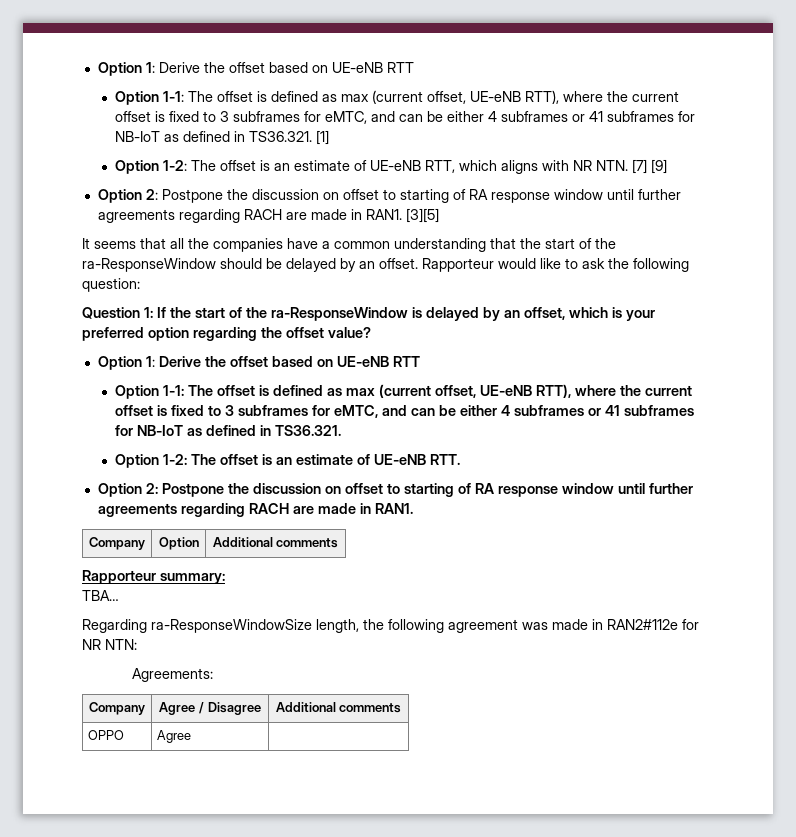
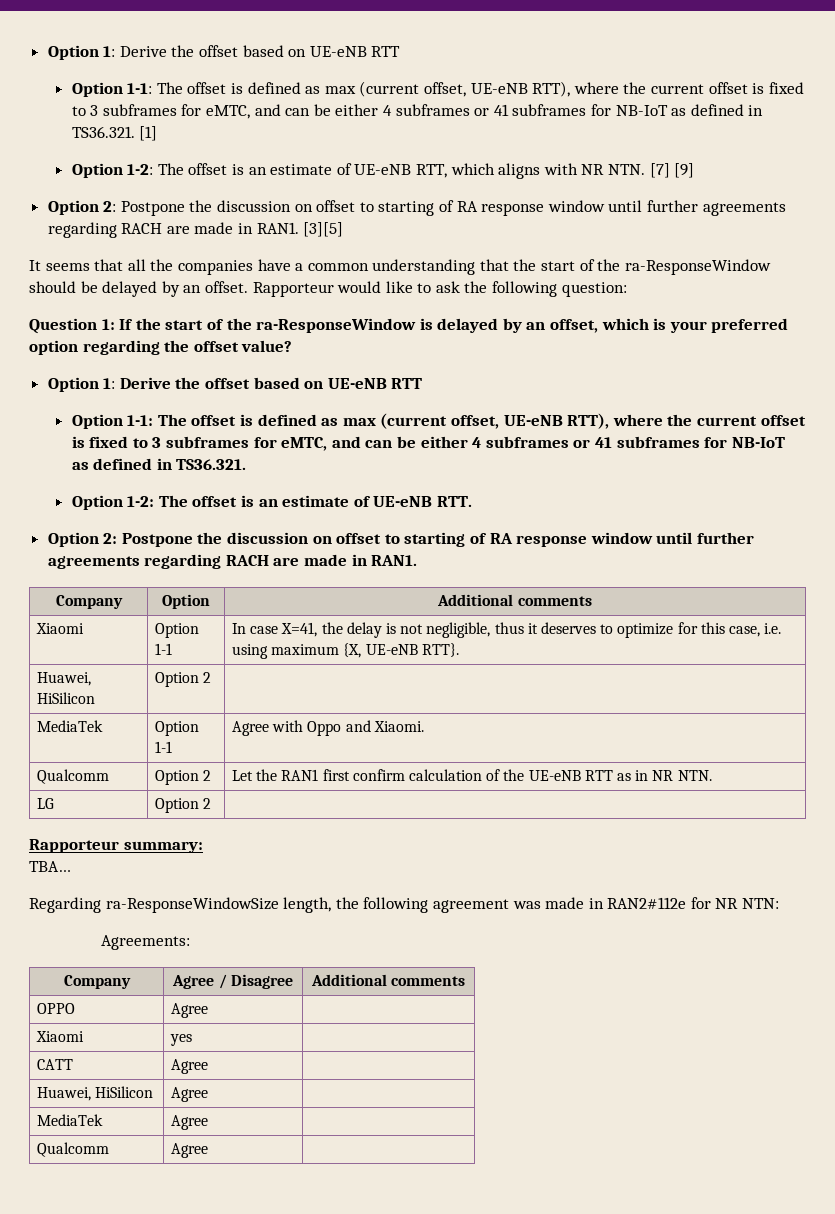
(339, 543) none -> [36,623,85,634] [155,623,200,638] [155,643,173,655] [232,622,782,638] [232,643,459,659] [37,672,92,686] [37,692,96,704] [155,672,212,687] [37,720,104,732] [155,721,200,736] [155,741,173,753] [232,720,424,736] [37,769,110,784] [155,770,212,785] [232,769,712,781] [37,798,55,809] [155,798,212,813] // Xiaomi | Option 1-1 | In case X=41, the delay is not negligible, thus it deserves to optimize for this case, i.e. using maximum {X, UE-eNB RTT}. // Huawei, HiSilicon | Option 2 | // MediaTek | Option 1-1 | Agree with Oppo and Xiaomi. // Qualcomm | Option 2 | Let the RAN1 first confirm calculation of the UE-eNB RTT as in NR NTN. // LG | Option 2 |
(192, 736) none -> [36,1031,85,1042] [170,1034,193,1046] [37,1059,74,1070] [171,1059,209,1074] [37,1086,154,1101] [171,1087,209,1102] [37,1114,104,1126] [171,1115,209,1130] [37,1142,110,1157] [171,1143,209,1158] // Xiaomi | yes | // CATT | Agree | // Huawei, HiSilicon | Agree | // MediaTek | Agree | // Qualcomm | Agree |

